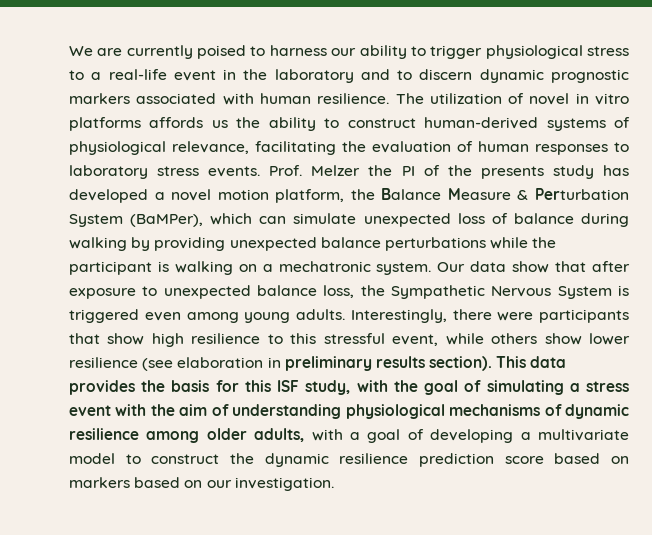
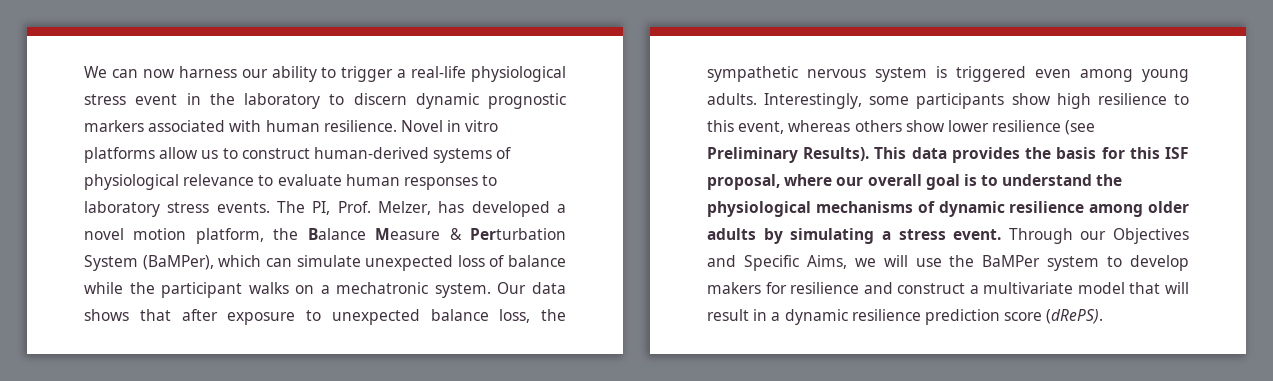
[97,45,266,59] are currently poised to -> [111,69,175,78] can now
[485,45,629,59] [69,69,167,80] physiological stress to a real-life -> [397,66,566,82] [84,94,126,105] a real-life physiological stress
[360,69,390,80] and -> (320, 101) none
[395,93,629,105] [69,117,316,131] The utilization of novel in vitro platforms affords us the ability -> [400,120,499,132] [84,147,219,163] Novel in vitro platforms allow us
[172,141,473,155] relevance, facilitating the evaluation of -> [183,174,342,186] relevance to evaluate
[269,165,594,179] Prof. Melzer the PI of the presents study -> [277,201,431,215] The PI, Prof. Melzer,
[581,213,630,227] [69,237,486,251] during walking by providing unexpected balance perturbations -> (566, 261) none
[157,261,233,275] is walking -> [248,282,289,294] walks
[512,261,550,273] show -> [84,309,129,321] shows
[391,285,612,299] Sympathetic Nervous System -> [707,66,927,82] sympathetic nervous system
[452,309,629,323] [69,333,100,344] there were participants that -> [869,93,1005,109] some participants
[323,333,484,346] stressful event, while -> [738,120,851,134] event, whereas
[177,356,493,371] elaboration in preliminary results section). -> [707,147,870,163] Preliminary Results).
[305,380,629,395] [69,404,342,419] study, with the goal of simulating a stress event with the aim of understanding -> [707,174,1123,190] proposal, where our overall goal is to understand the
[254,428,629,443] [69,453,629,467] [69,477,334,491] adults, with a goal of developing a multivariate model to construct the dynamic resilience prediction score based on markers based on our investigation. -> [707,228,1189,244] [707,255,1189,271] [707,282,1189,294] [707,309,1104,325] adults by simulating a stress event. Through our Objectives and Specific Aims, we will use the BaMPer system to develop makers for resilience and construct a multivariate model that will result in a dynamic resilience prediction score (dRePS).

